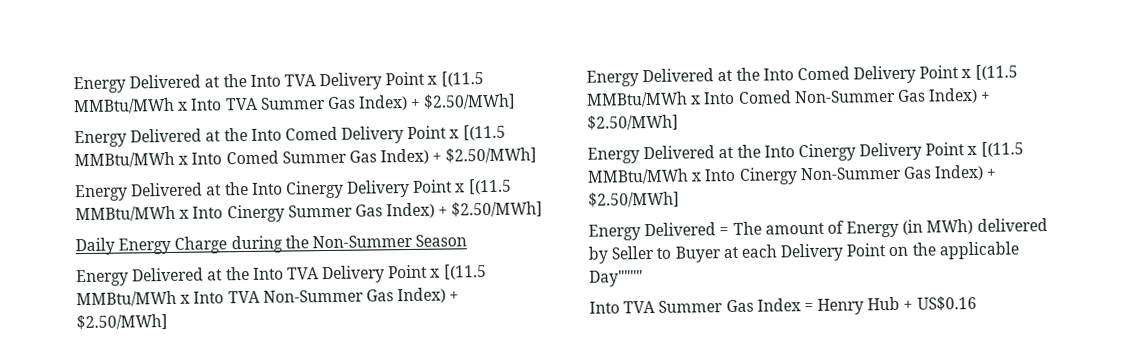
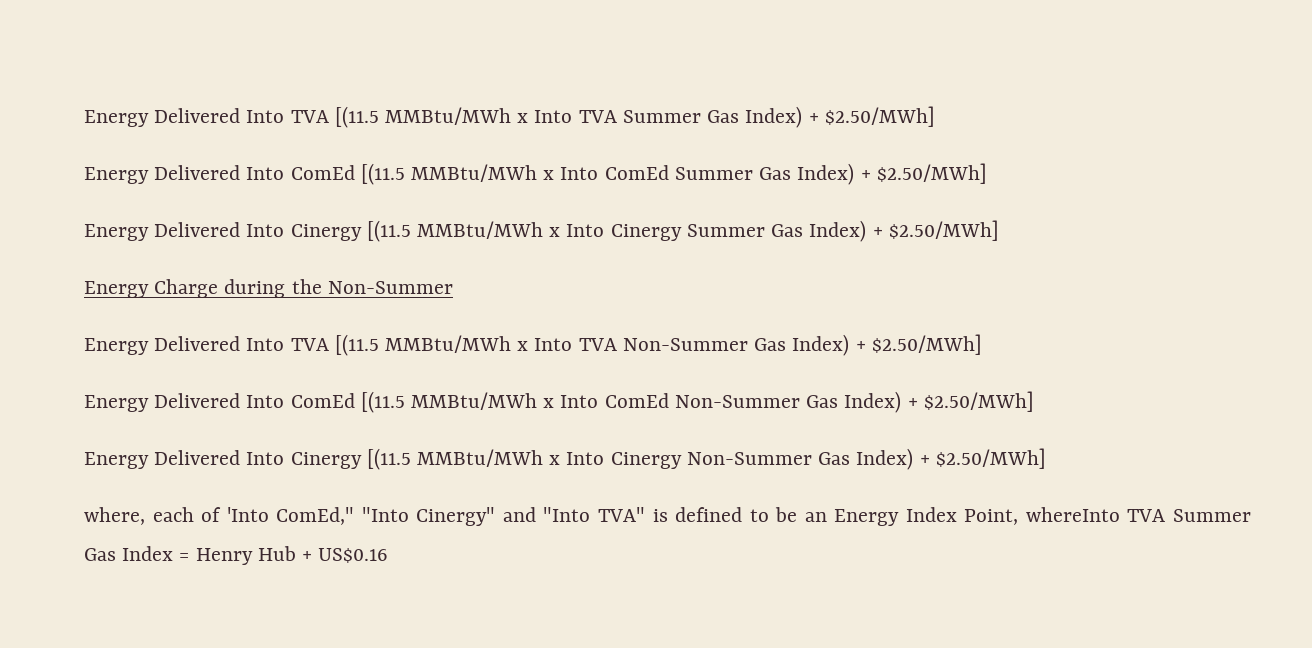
[73,71,438,94] Energy Delivered at the Into TVA Delivery Point x -> [84,108,329,127] Energy Delivered Into TVA
[205,124,506,144] [74,147,538,169] [75,179,466,202] at the Into Comed Delivery Point x [(11.5 MMBtu/MWh x Into Comed Summer Gas Index) + $2.50/MWh] // Energy Delivered at the Into Cinergy Delivery Point x -> [246,163,987,185] [84,222,362,241] Into ComEd [(11.5 MMBtu/MWh x Into ComEd Summer Gas Index) + $2.50/MWh] // Energy Delivered Into Cinergy
[75,237,115,256] Daily -> (999, 230) none
[415,234,468,247] [76,264,441,287] Season // Energy Delivered at the Into TVA Delivery Point x -> [84,336,329,355] // Energy Delivered Into TVA
[717,64,1018,84] [586,87,992,108] [587,114,679,131] [587,142,978,164] at the Into Comed Delivery Point x [(11.5 MMBtu/MWh x Into Comed Non-Summer Gas Index) + $2.50/MWh] // Energy Delivered at the Into Cinergy Delivery Point x -> [246,391,1034,413] [84,450,362,469] Into ComEd [(11.5 MMBtu/MWh x Into ComEd Non-Summer Gas Index) + $2.50/MWh] // Energy Delivered Into Cinergy
[588,218,1048,241] [588,241,1020,264] [589,270,643,287] [589,301,620,314] Energy Delivered = The amount of Energy (in MWh) delivered by Seller to Buyer at each Delivery Point on the applicable Day"""" // Into -> [84,507,1120,526] where, each of 'Into ComEd," "Into Cinergy" and "Into TVA" is defined to be an Energy Index Point, whereInto

